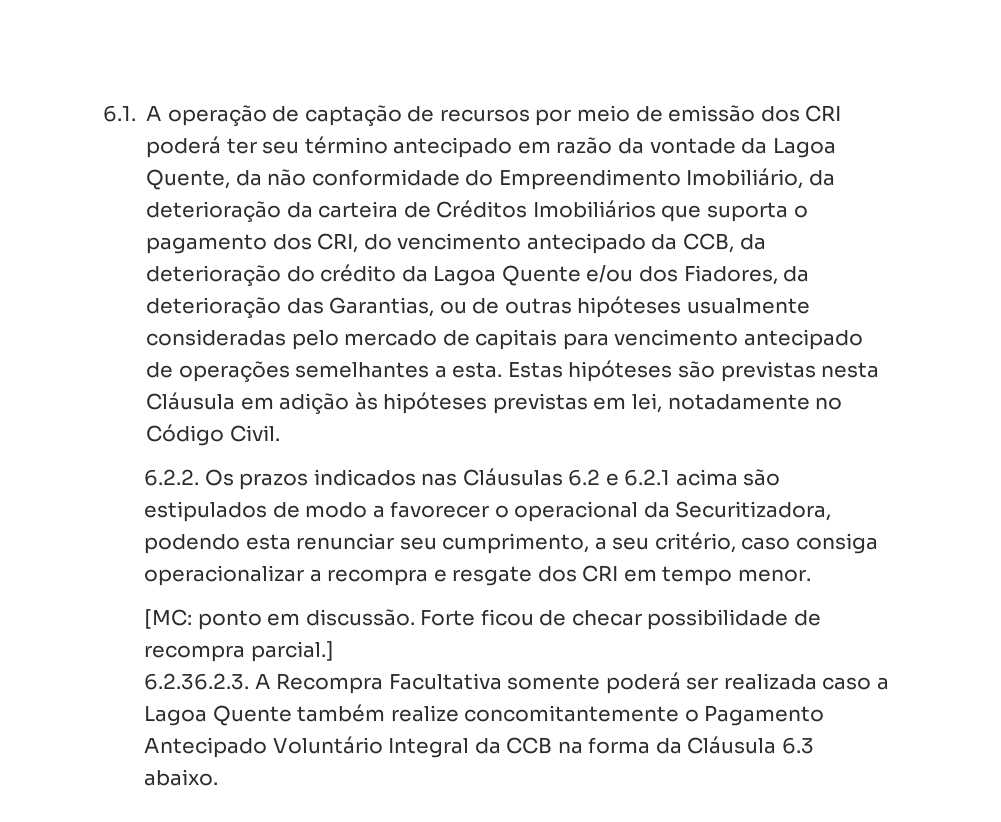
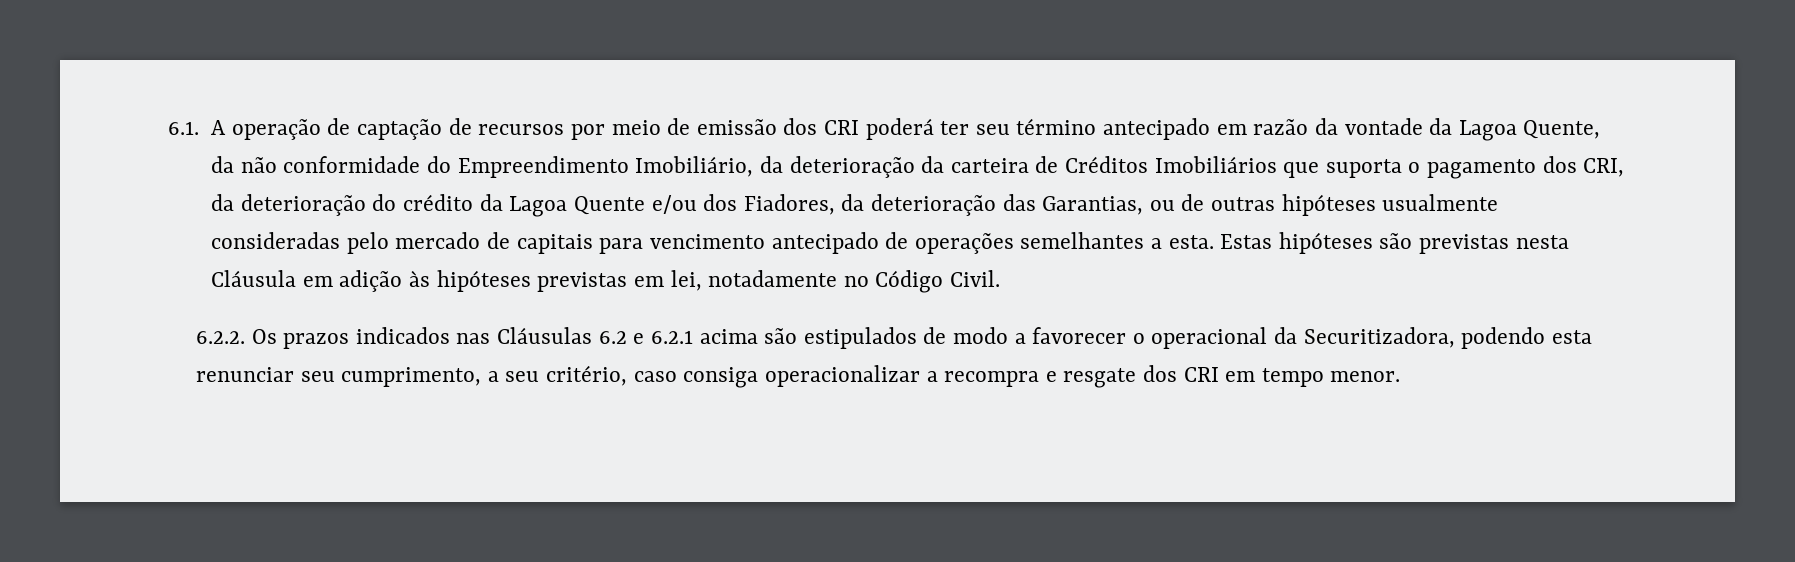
[363,233,734,254] do vencimento antecipado da CCB, -> (1625, 167) none
[143,609,821,630] [143,641,334,662] [143,672,889,694] [143,704,825,726] [143,736,814,758] [143,769,218,786] // [MC: ponto em discussão. Forte ficou de checar possibilidade de recompra parcial.] // 6.2.36.2.3. A Recompra Facultativa somente poderá ser realizada caso a Lagoa Quente também realize concomitantemente o Pagamento Antecipado Voluntário Integral da CCB na forma da Cláusula 6.3 abaixo. -> (1401, 376) none

